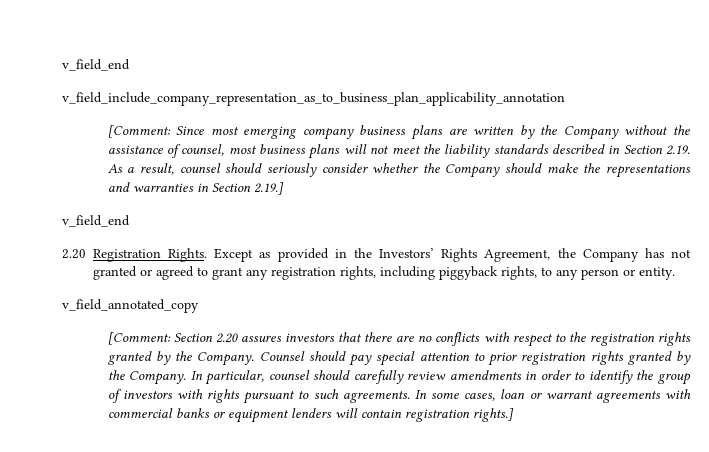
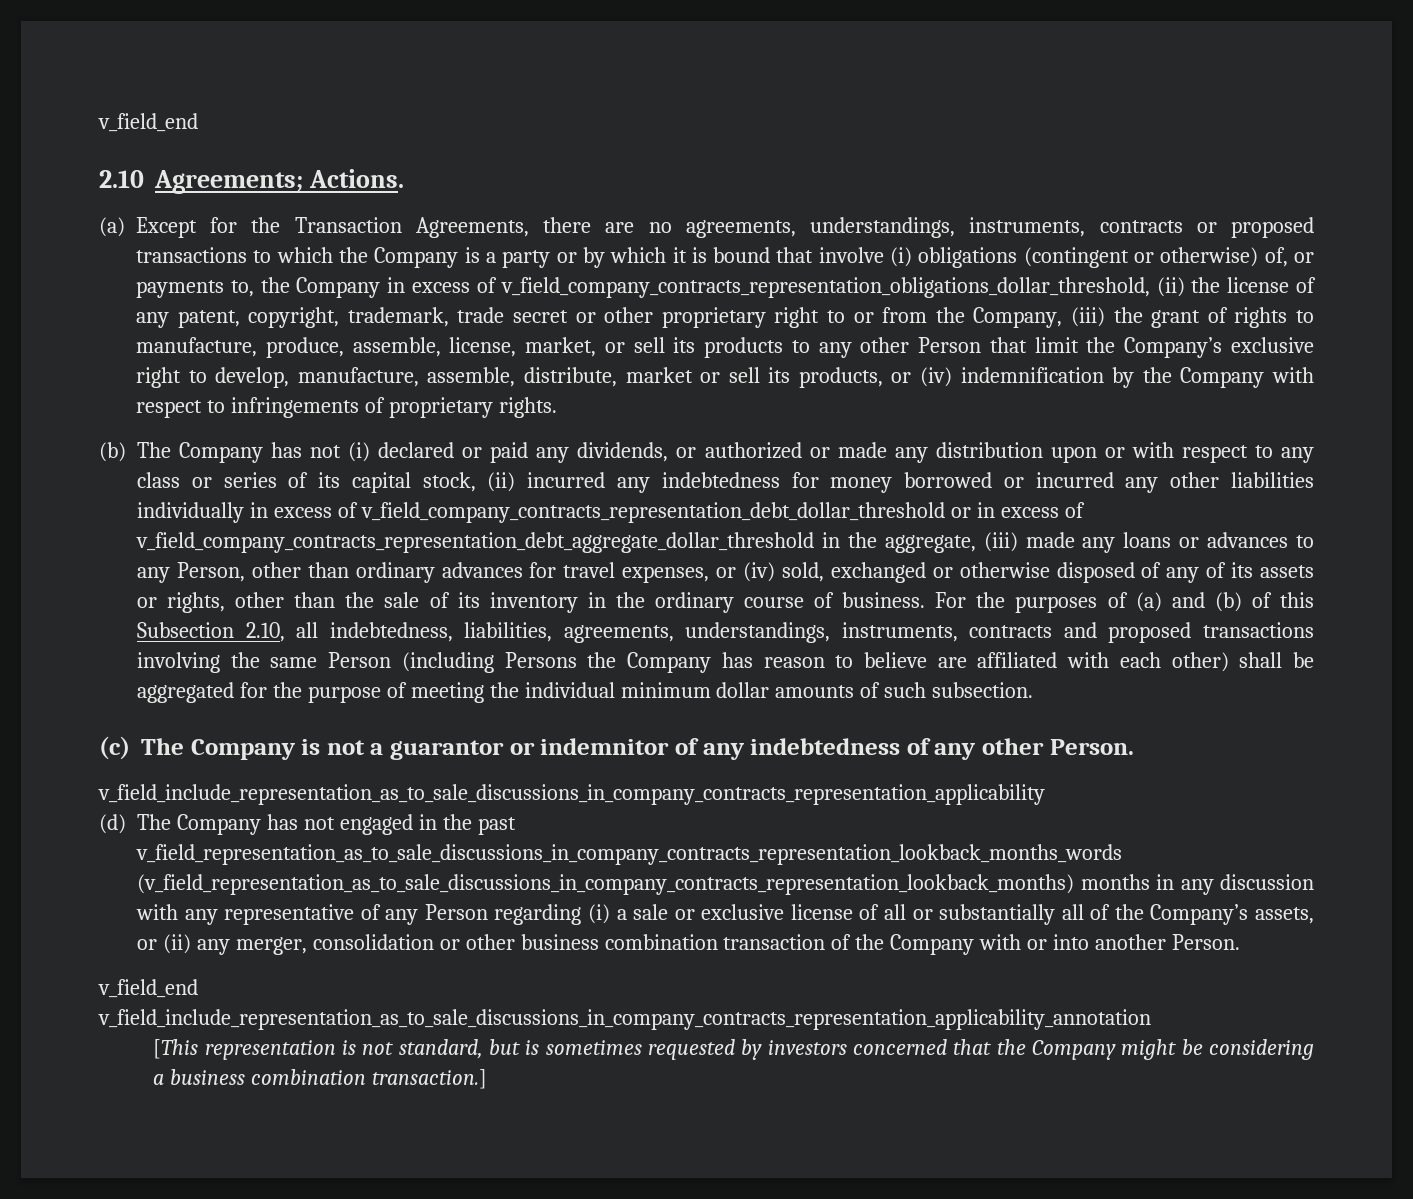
[62,59,130,71] [62,92,565,106] [107,125,691,140] [107,144,690,159] [107,163,692,178] [107,182,284,195] [62,215,130,227] [62,248,691,262] [93,266,675,280] [62,299,199,313] [107,332,691,347] [107,351,692,366] [107,370,691,385] [107,389,691,404] [107,408,514,423] v_field_end // v_field_include_company_representation_as_to_business_plan_applicability_annotation // [Comment: Since most emerging company business plans are written by the Company without the assistance of counsel, most business plans will not meet the liability standards described in Section 2.19. As a result, counsel should seriously consider whether the Company should make the representations and warranties in Section 2.19.] // v_field_end // 2.20 Registration Rights. Except as provided in the Investors’ Rights Agreement, the Company has not granted or agreed to grant any registration rights, including piggyback rights, to any person or entity. // v_field_annotated_copy // [Comment: Section 2.20 assures investors that there are no conflicts with respect to the registration rights granted by the Company. Counsel should pay special attention to prior registration rights granted by the Company. In particular, counsel should carefully review amendments in order to identify the group of investors with rights pursuant to such agreements. In some cases, loan or warrant agreements with commercial banks or equipment lenders will contain registration rights.] -> [98,113,198,132] [99,169,404,194] [99,217,1315,238] [136,247,1314,268] [136,277,1316,298] [136,307,1314,328] [136,337,1314,358] [136,367,1314,388] [136,397,557,418] [99,442,1314,463] [137,472,1315,493] [137,502,1085,523] [136,532,1315,553] [137,562,1315,583] [137,592,1315,613] [137,622,1314,643] [137,652,1314,673] [137,682,1034,703] [99,736,1134,760] [98,784,1045,805] [99,814,516,835] [136,844,1122,865] [137,874,1314,895] [136,904,1314,925] [137,934,1240,955] [98,979,198,998] [98,1009,1151,1030] [153,1039,1314,1060] [153,1069,488,1089] v_field_end // 2.10 Agreements; Actions. // (a) Except for the Transaction Agreements, there are no agreements, understandings, instruments, contracts or proposed transactions to which the Company is a party or by which it is bound that involve (i) obligations (contingent or otherwise) of, or payments to, the Company in excess of v_field_company_contracts_representation_obligations_dollar_threshold, (ii) the license of any patent, copyright, trademark, trade secret or other proprietary right to or from the Company, (iii) the grant of rights to manufacture, produce, assemble, license, market, or sell its products to any other Person that limit the Company’s exclusive right to develop, manufacture, assemble, distribute, market or sell its products, or (iv) indemnification by the Company with respect to infringements of proprietary rights. // (b) The Company has not (i) declared or paid any dividends, or authorized or made any distribution upon or with respect to any class or series of its capital stock, (ii) incurred any indebtedness for money borrowed or incurred any other liabilities individually in excess of v_field_company_contracts_representation_debt_dollar_threshold or in excess of v_field_company_contracts_representation_debt_aggregate_dollar_threshold in the aggregate, (iii) made any loans or advances to any Person, other than ordinary advances for travel expenses, or (iv) sold, exchanged or otherwise disposed of any of its assets or rights, other than the sale of its inventory in the ordinary course of business. For the purposes of (a) and (b) of this Subsection 2.10, all indebtedness, liabilities, agreements, understandings, instruments, contracts and proposed transactions involving the same Person (including Persons the Company has reason to believe are affiliated with each other) shall be aggregated for the purpose of meeting the individual minimum dollar amounts of such subsection. // (c) The Company is not a guarantor or indemnitor of any indebtedness of any other Person. // v_field_include_representation_as_to_sale_discussions_in_company_contracts_representation_applicability // (d) The Company has not engaged in the past v_field_representation_as_to_sale_discussions_in_company_contracts_representation_lookback_months_words (v_field_representation_as_to_sale_discussions_in_company_contracts_representation_lookback_months) months in any discussion with any representative of any Person regarding (i) a sale or exclusive license of all or substantially all of the Company’s assets, or (ii) any merger, consolidation or other business combination transaction of the Company with or into another Person. // v_field_end // v_field_include_representation_as_to_sale_discussions_in_company_contracts_representation_applicability_annotation // [This representation is not standard, but is sometimes requested by investors concerned that the Company might be considering a business combination transaction.]

